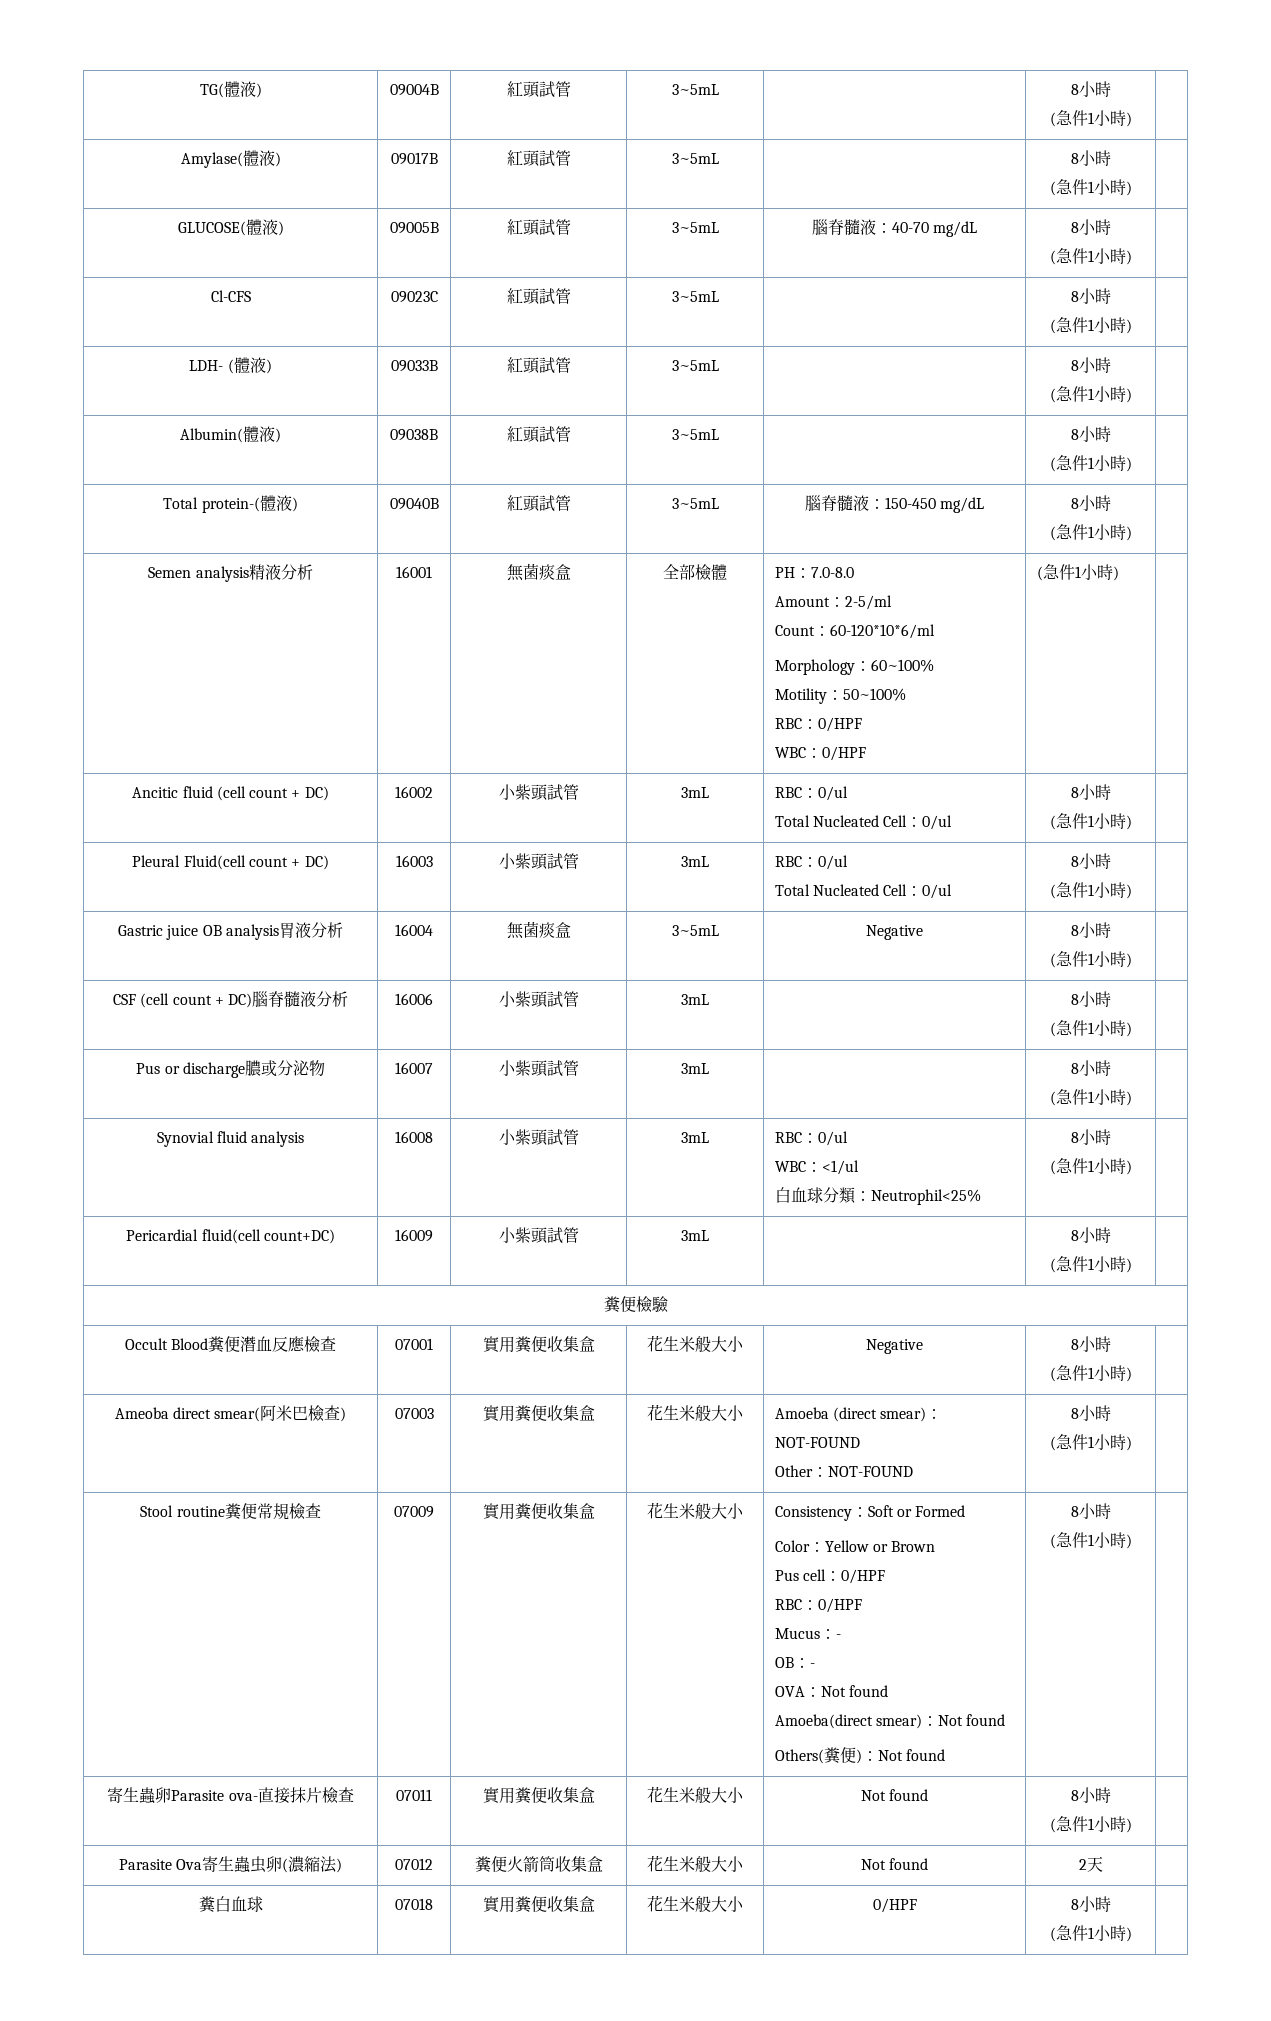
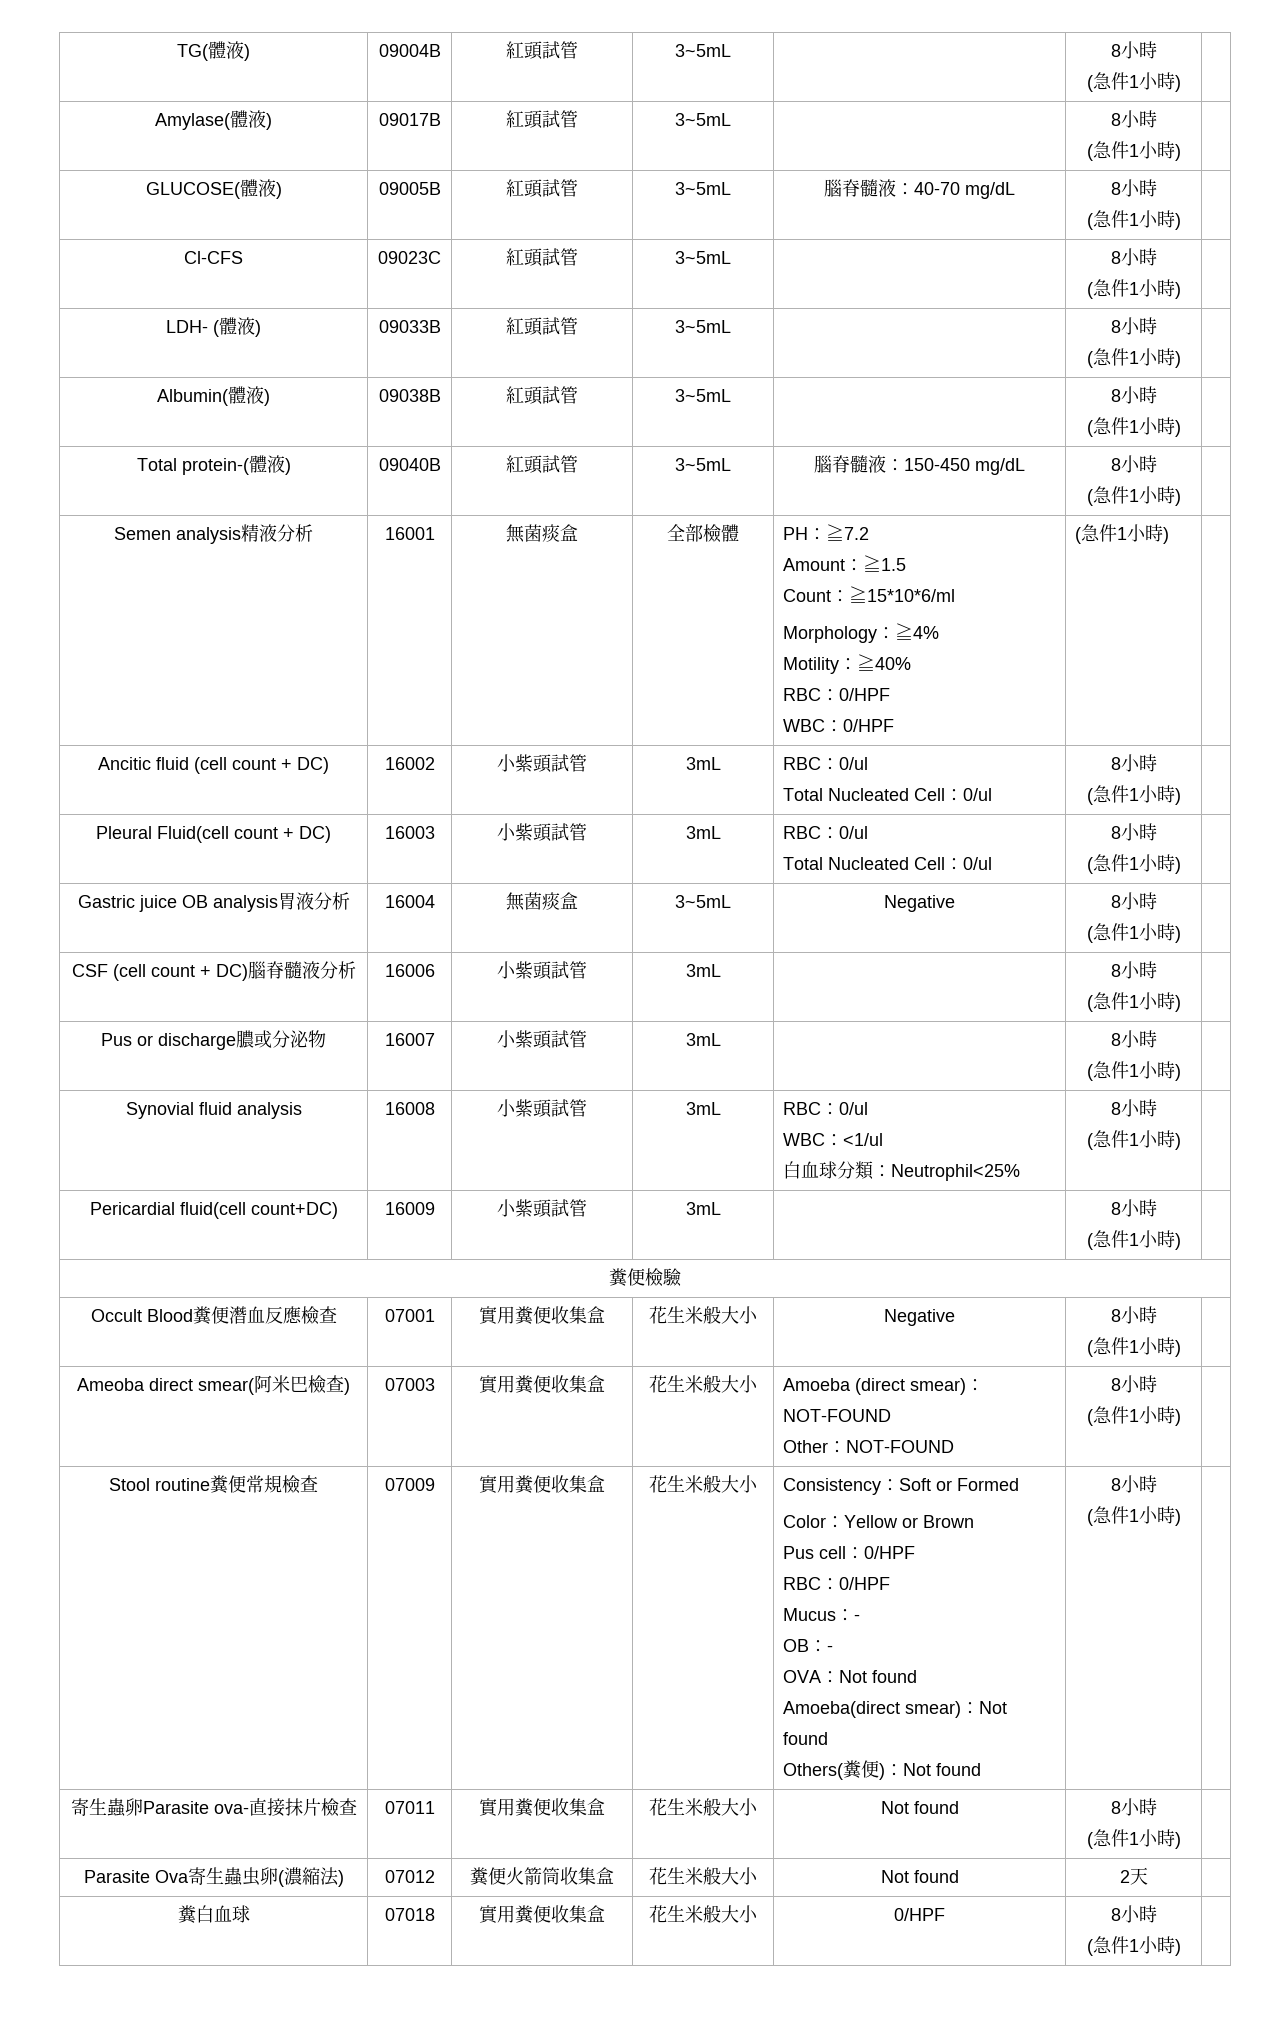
[810,567,854,578] 7.0-8.0 -> [826,524,870,541] ≧7.2
[844,595,892,610] 2-5/ml -> [863,555,907,572] ≧1.5
[829,624,935,639] 60-120*10*6/ml -> [849,586,956,603] ≧15*10*6/ml
[870,659,934,672] 60~100% -> [895,623,940,640] ≧4%
[842,688,906,701] 50~100% -> [857,654,912,671] ≧40%

